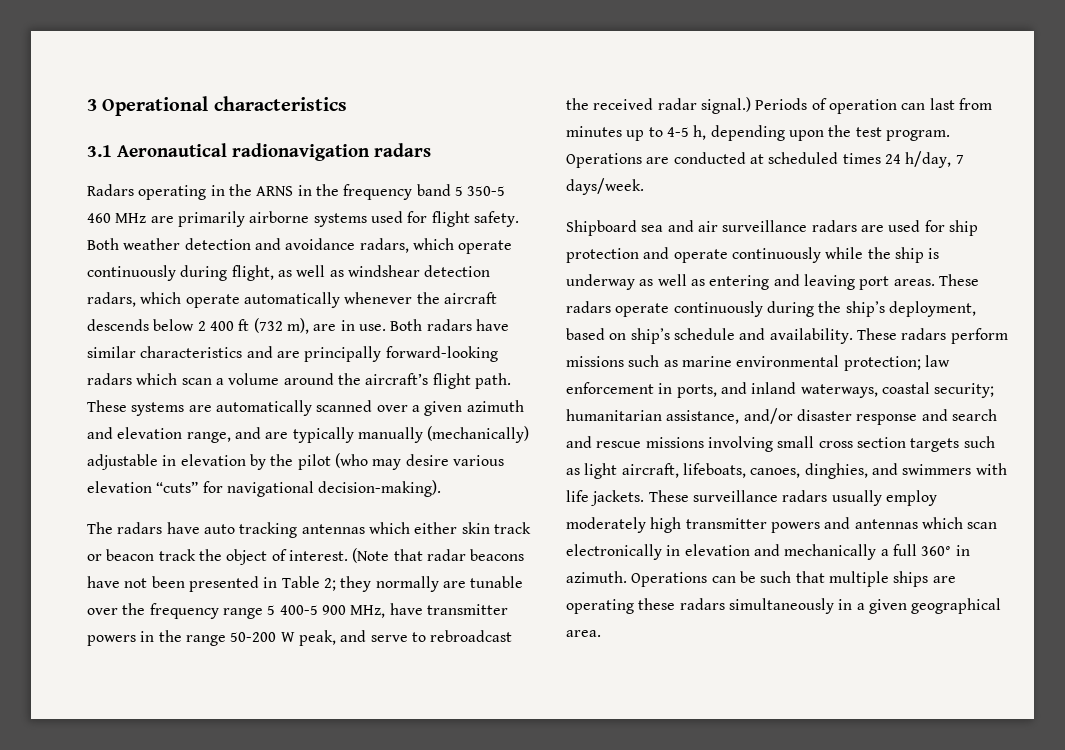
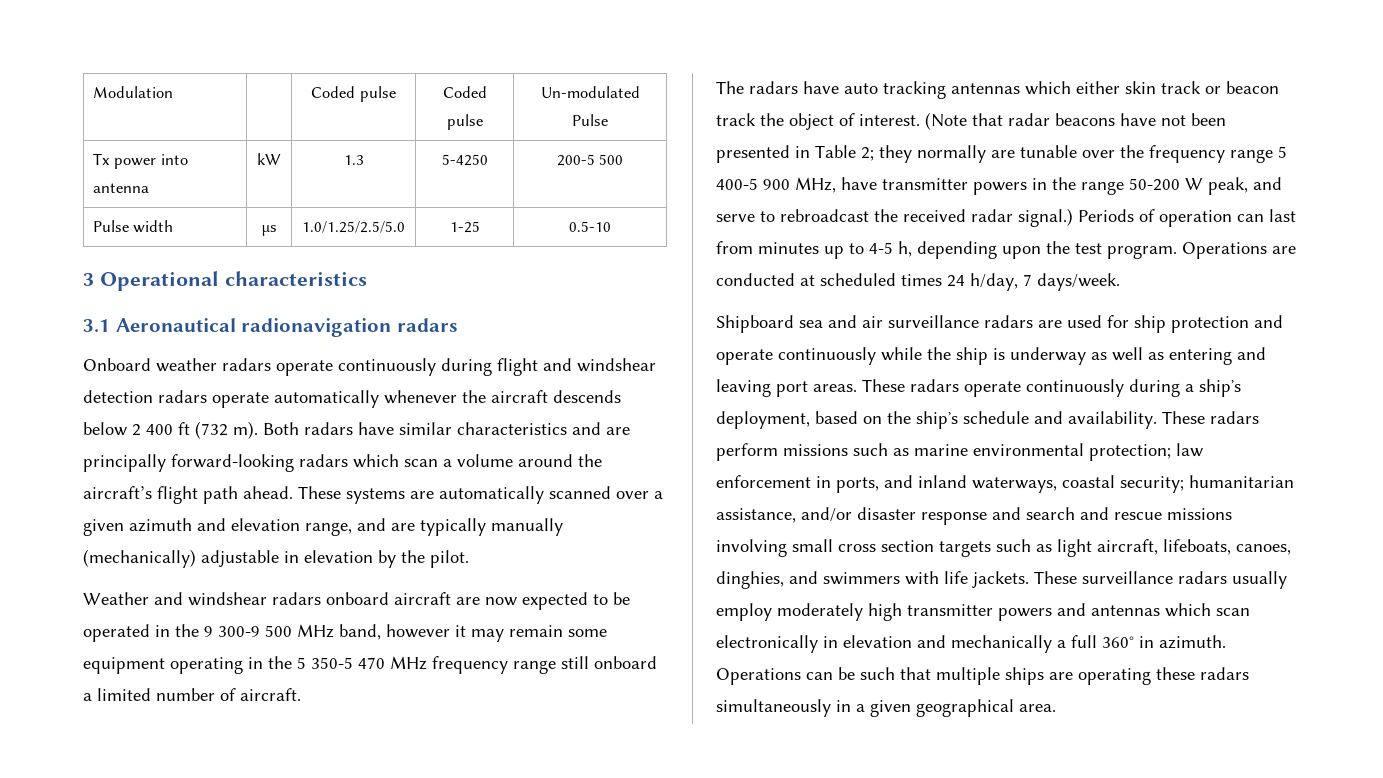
(87, 105) none -> [93,86,174,98] [311,86,396,102] [442,86,487,98] [446,114,483,130] [540,86,640,98] [572,114,608,126] [93,153,188,169] [93,183,150,193] [257,153,281,165] [343,155,364,165] [441,154,488,166] [556,154,624,166] [93,220,174,233] [261,225,277,236] [302,221,405,233] [449,221,480,233] [569,221,611,232] Modulation | | Coded pulse | Coded pulse | Un-modulated Pulse // Tx power into antenna | kW | 1.3 | 5-4250 | 200-5 500 // Pulse width | µs | 1.0/1.25/2.5/5.0 | 1-25 | 0.5-10 //
[87,184,506,200] [87,211,519,227] [87,238,513,254] [87,265,491,281] [87,292,182,307] Radars operating in the ARNS in the frequency band 5 350-5 460 MHz are primarily airborne systems used for flight safety. Both weather detection and avoidance radars, which operate continuously during flight, as well as windshear detection radars, which -> [83,358,656,376] [83,390,207,403] Onboard weather radars operate continuously during flight and windshear detection radars
[286,318,386,334] m), are in use. -> [233,421,258,439] m).
[474,373,511,389] path. -> [203,486,293,504] path ahead.
[297,453,504,470] [87,480,442,497] pilot (who may desire various elevation “cuts” for navigational decision-making). -> [430,550,469,568] [83,592,630,610] [83,624,607,642] [83,656,657,674] [83,688,301,701] pilot. // Weather and windshear radars onboard aircraft are now expected to be operated in the 9 300-9 500 MHz band, however it may remain some equipment operating in the 5 350-5 470 MHz frequency range still onboard a limited number of aircraft.
[818,301,842,313] the -> [1185,384,1194,392] a
(627, 336) none -> [887,411,911,424] the

